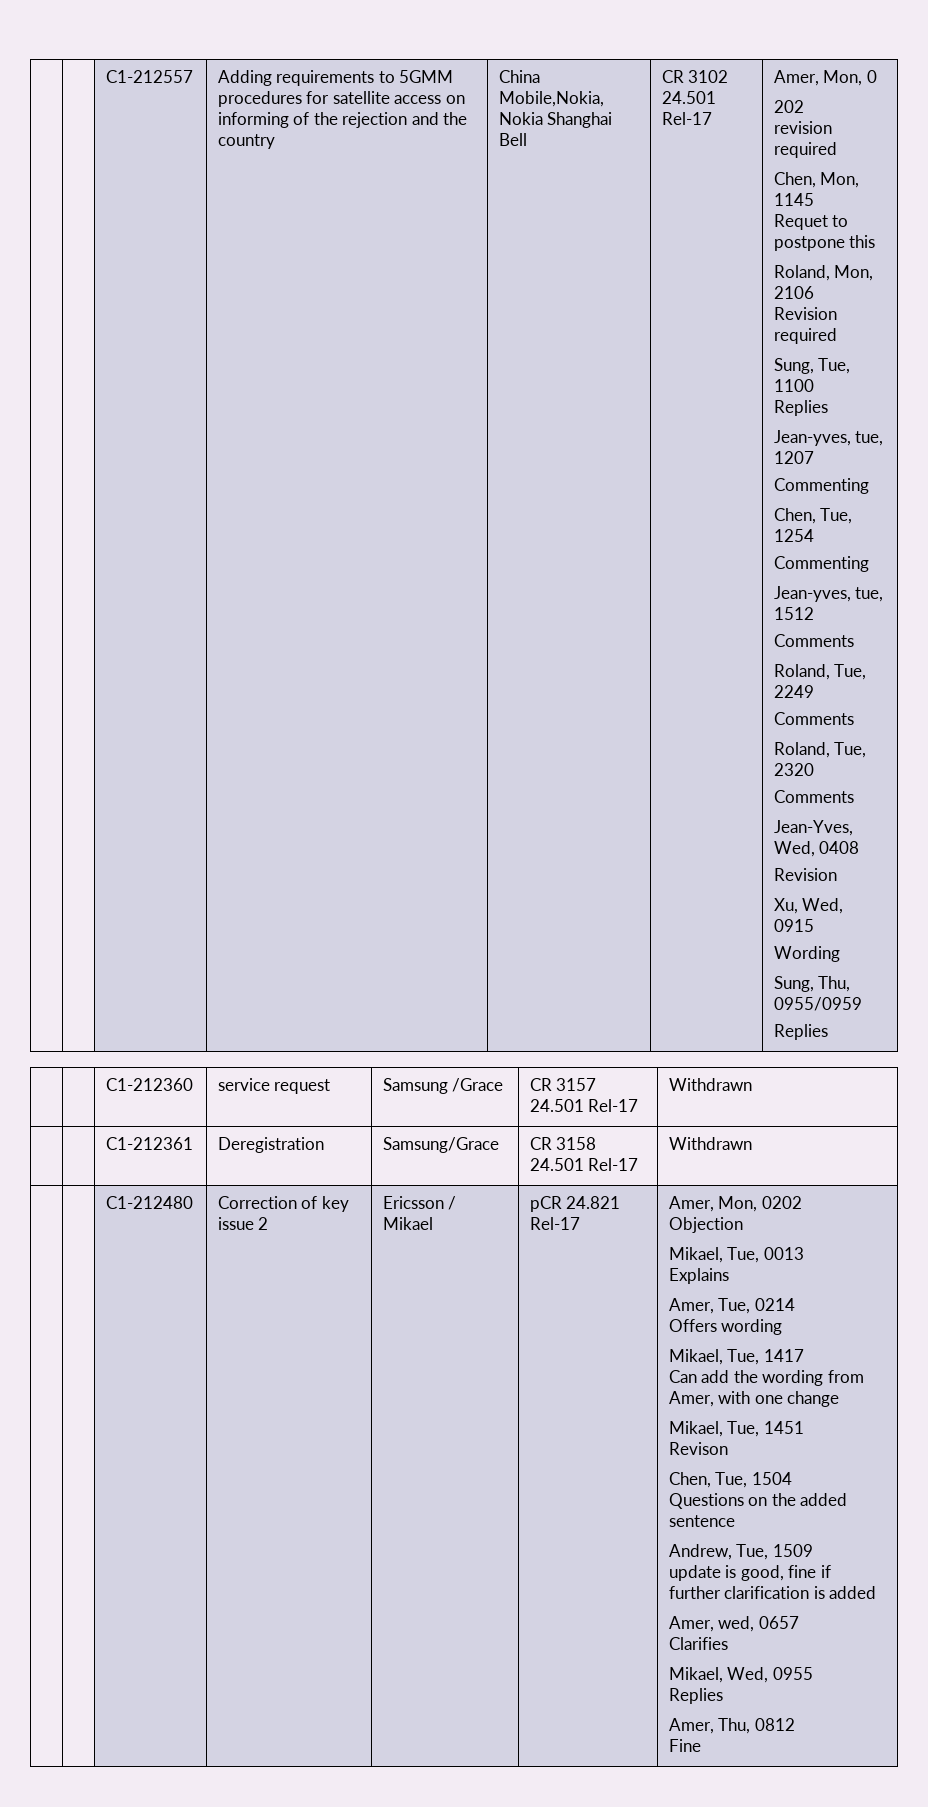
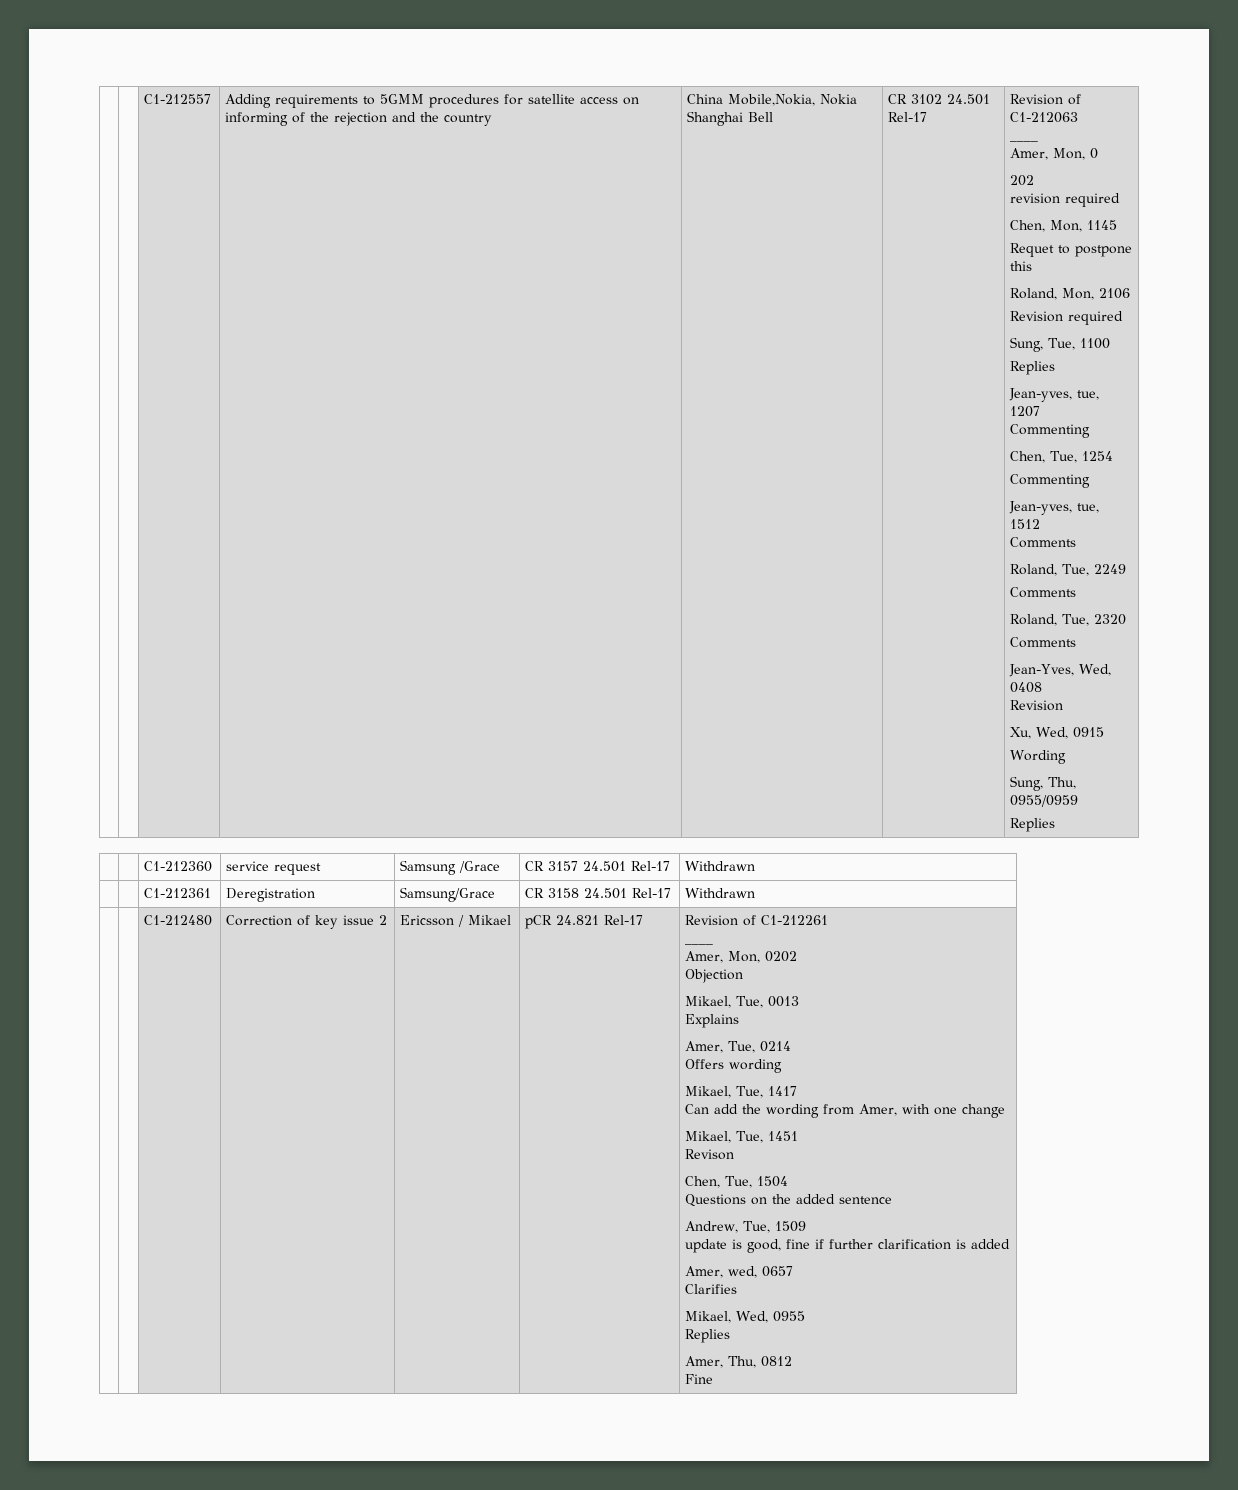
(712, 118) none -> [1010,94,1082,105] [1010,112,1079,123] [1010,140,1039,142] Revision of C1-212063 // ____ //
(580, 1223) none -> [685,915,829,926] [685,943,714,945] Revision of C1-212261 // ____ //

